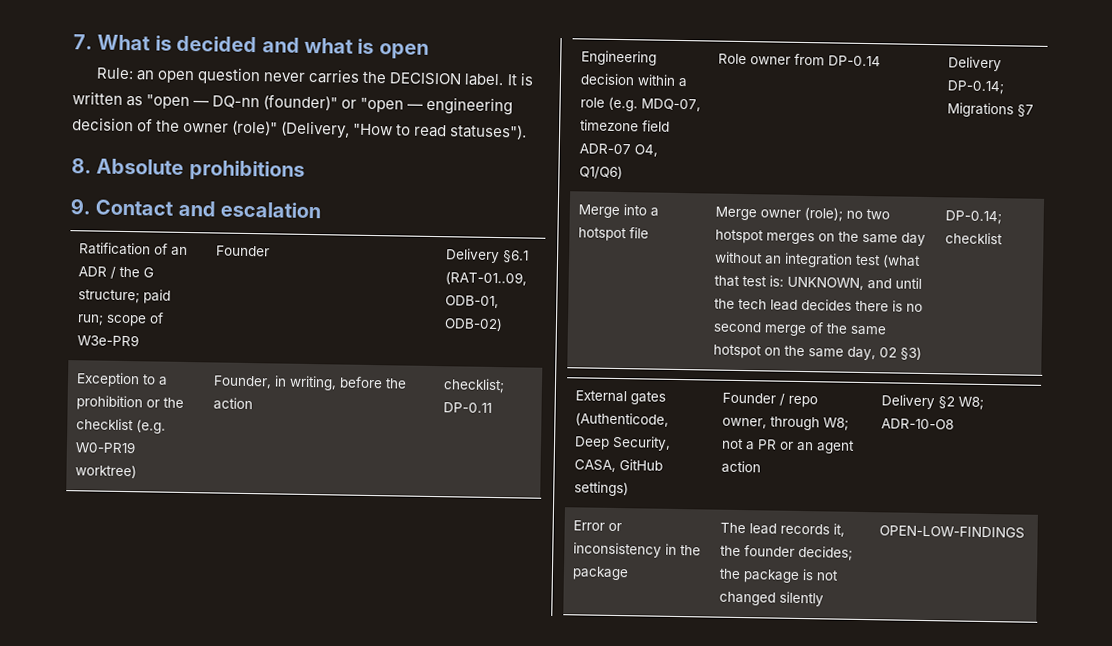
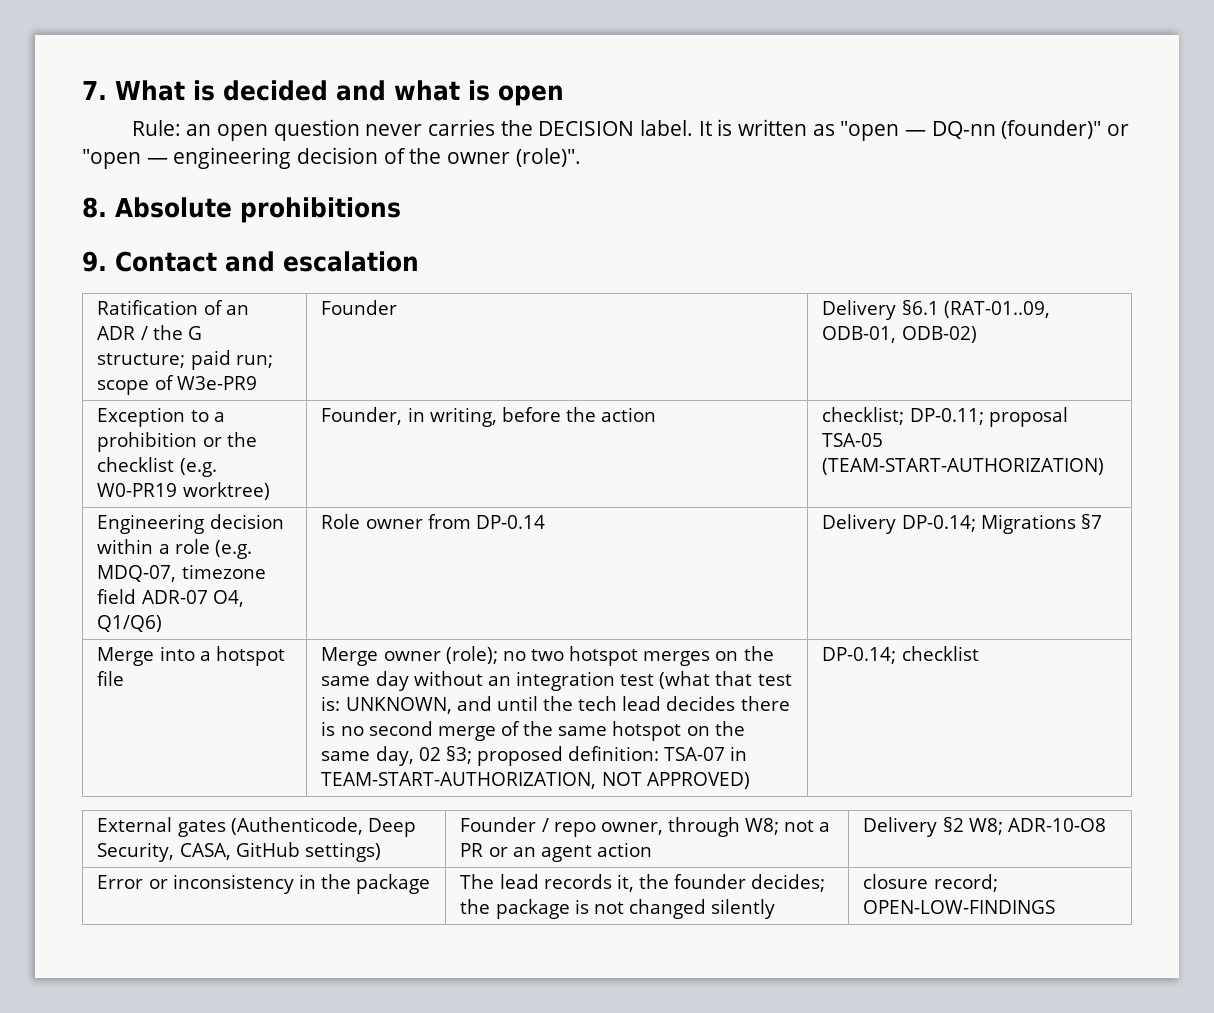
[232,120,528,140] (role)" (Delivery, "How to read statuses"). -> [515,148,581,167] (role)".
[442,402,492,413] DP-0.11 -> [909,407,1068,427] [822,433,884,447] [822,458,1105,475] DP-0.11; proposal TSA-05 (TEAM-START-AUTHORIZATION)
[899,346,922,360] §3) -> [445,746,748,766] [321,772,750,789] §3; proposed definition: TSA-07 in TEAM-START-AUTHORIZATION, NOT APPROVED)
(824, 599) none -> [863,874,998,892] closure record;

